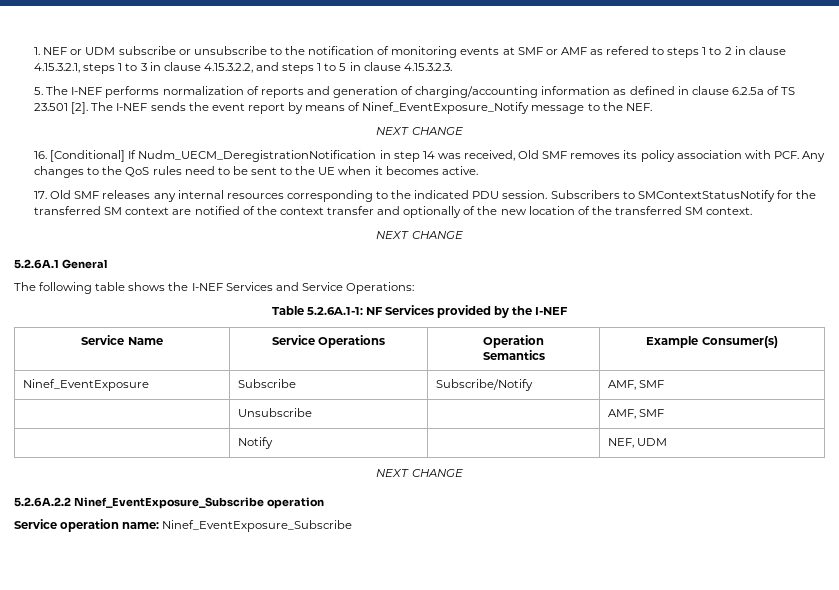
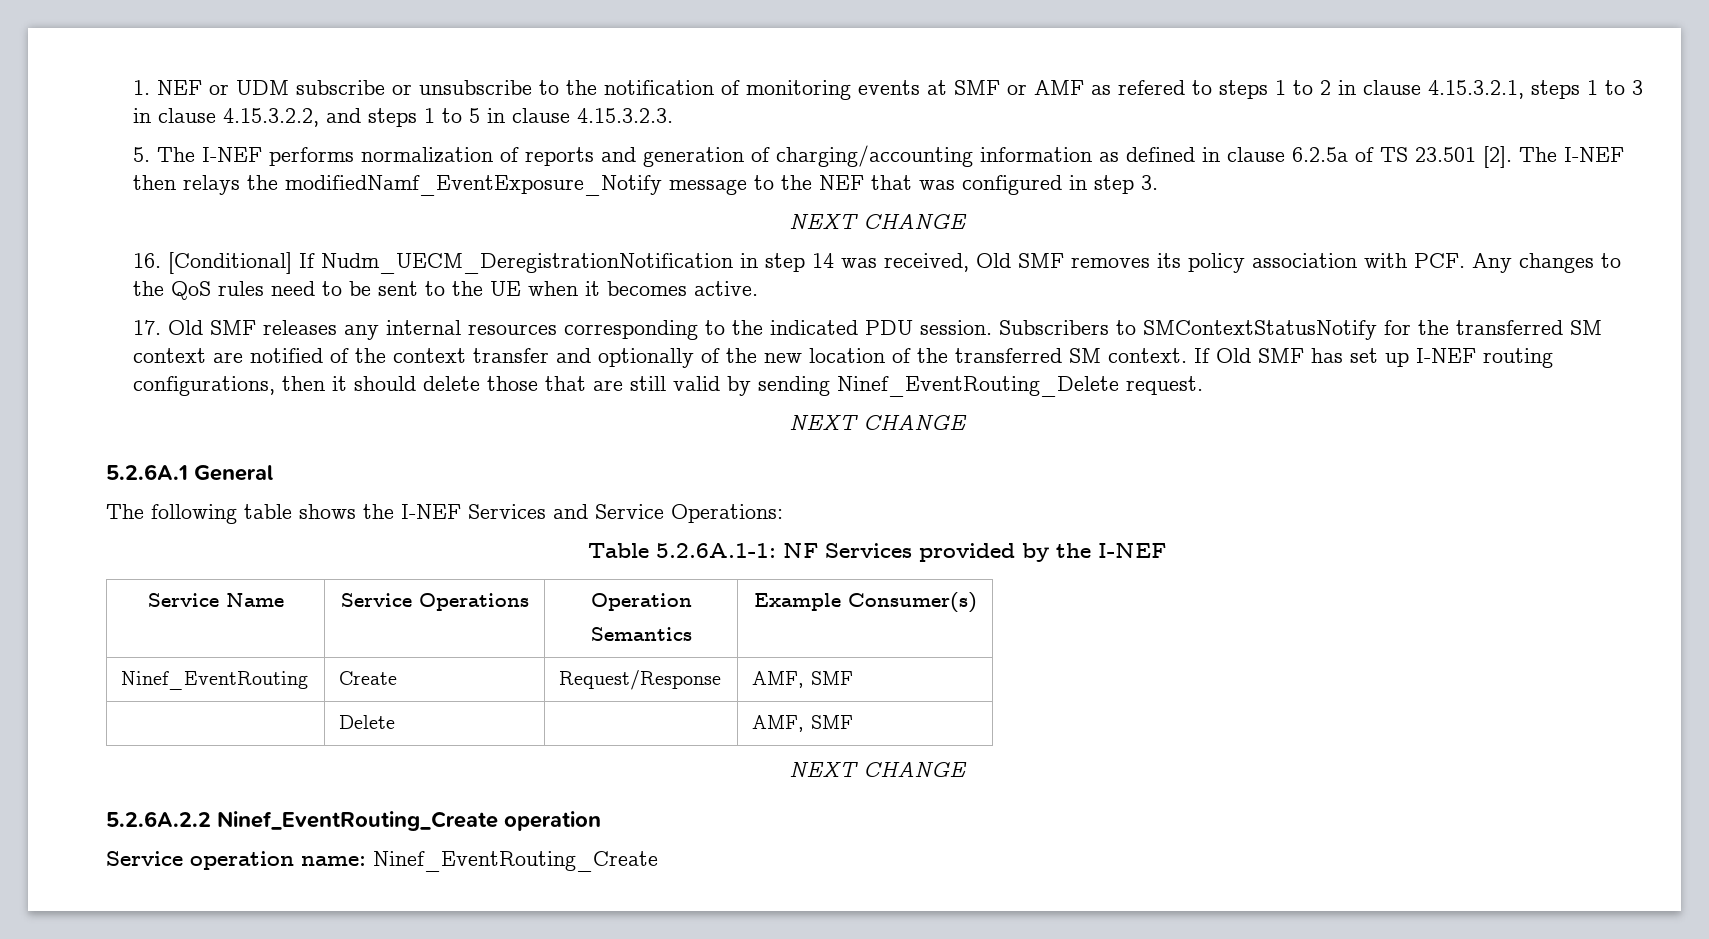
[150,102,652,114] sends the event report by means of Ninef_EventExposure_Notify message to the NEF. -> [133,175,1159,196] then relays the modifiedNamf_EventExposure_Notify message to the NEF that was configured in step 3.
(753, 211) none -> [1194,348,1554,368] [133,376,1204,397] If Old SMF has set up I-NEF routing configurations, then it should delete those that are still valid by sending Ninef_EventRouting_Delete request.
[23,379,150,391] [238,379,297,388] [436,379,534,391] [608,380,665,390] [238,408,313,417] [608,409,665,419] [238,437,274,449] [608,438,668,448] Ninef_EventExposure | Subscribe | Subscribe/Notify | AMF, SMF // | Unsubscribe | | AMF, SMF // | Notify | | NEF, UDM -> [121,671,309,690] [339,671,398,685] [559,670,722,690] [752,671,854,688] [339,715,396,729] [752,715,854,732] Ninef_EventRouting | Create | Request/Response | AMF, SMF // | Delete | | AMF, SMF
[73,497,264,509] Ninef_EventExposure_Subscribe -> [217,811,498,831] Ninef_EventRouting_Create
[162,520,353,532] Ninef_EventExposure_Subscribe -> [373,851,658,872] Ninef_EventRouting_Create

